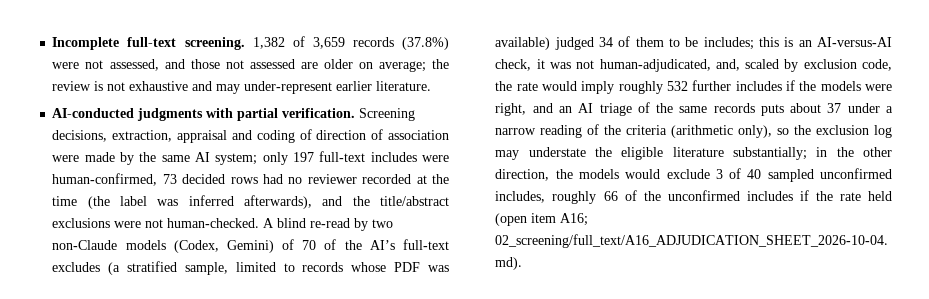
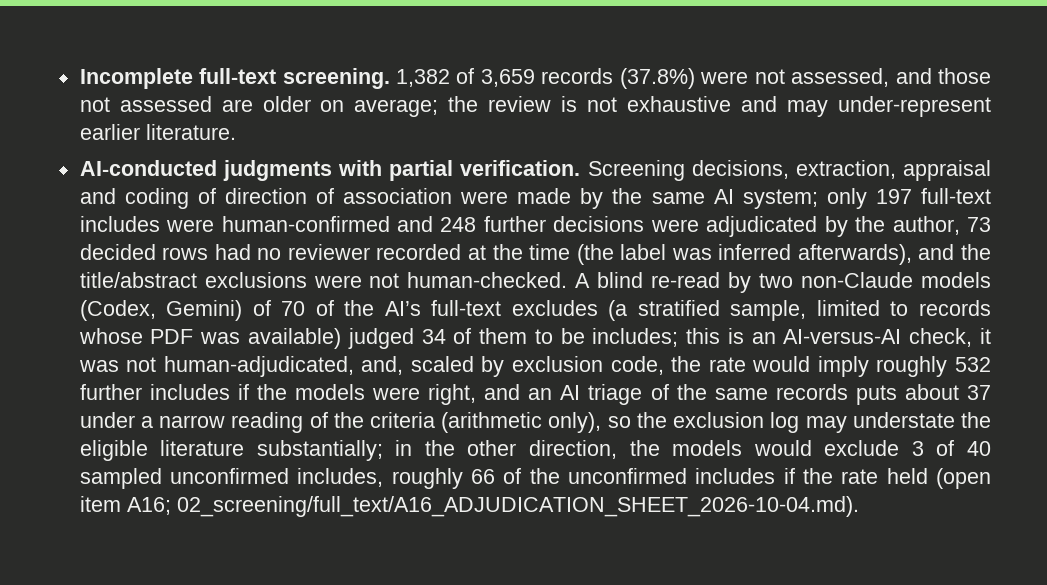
[52,173,158,186] human-confirmed, -> [221,216,960,237] human-confirmed and 248 further decisions were adjudicated by the author,

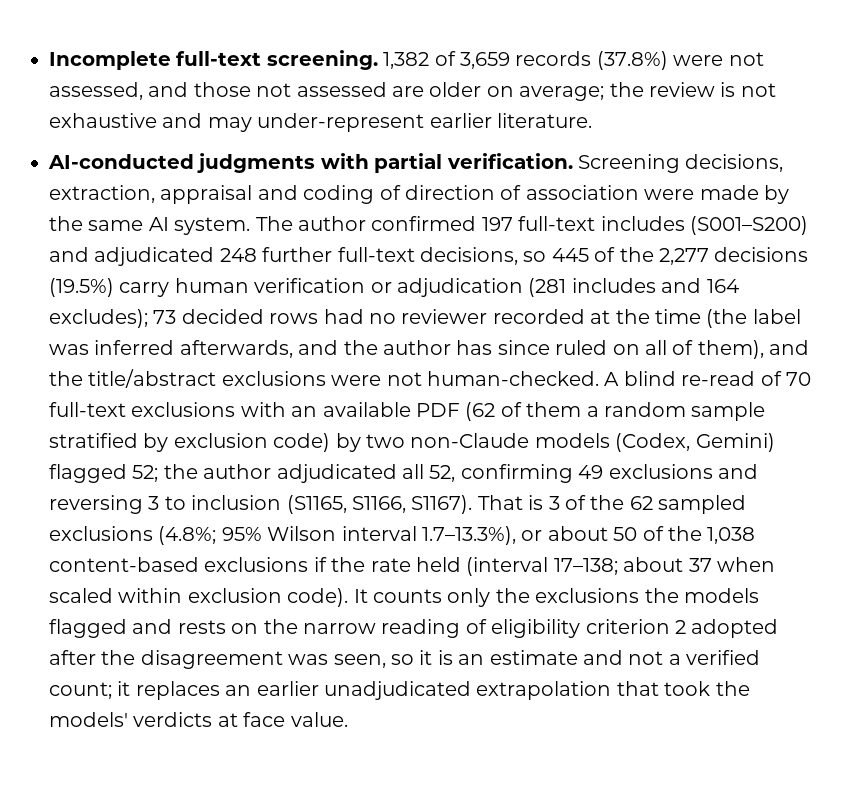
[742,188,992,209] [79,216,960,237] system; only 197 full-text includes were human-confirmed and 248 further decisions were adjudicated by the author, -> [174,216,808,235] [49,247,809,266] [49,278,739,297] [49,309,148,328] system. The author confirmed 197 full-text includes (S001–S200) and adjudicated 248 further full-text decisions, so 445 of the 2,277 decisions (19.5%) carry human verification or adjudication (281 includes and 164 excludes);
[797,244,912,265] afterwards), -> [179,340,764,359] afterwards, and the author has since ruled on all of them),
(721, 280) none -> [760,371,811,386] [49,402,766,421] [49,433,331,452] of 70 full-text exclusions with an available PDF (62 of them a random sample stratified by exclusion code)
[252,300,991,321] [78,328,992,349] [78,356,991,377] [79,384,992,405] [79,412,992,433] [79,440,991,461] [79,468,992,489] [79,496,859,517] of 70 of the AI’s full-text excludes (a stratified sample, limited to records whose PDF was available) judged 34 of them to be includes; this is an AI-versus-AI check, it was not human-adjudicated, and, scaled by exclusion code, the rate would imply roughly 532 further includes if the models were right, and an AI triage of the same records puts about 37 under a narrow reading of the criteria (arithmetic only), so the exclusion log may understate the eligible literature substantially; in the other direction, the models would exclude 3 of 40 sampled unconfirmed includes, roughly 66 of the unconfirmed includes if the rate held (open item A16; 02_screening/full_text/A16_ADJUDICATION_SHEET_2026-10-04.md). -> [49,464,758,483] [49,495,747,514] [49,526,756,545] [49,557,775,576] [49,588,759,607] [49,619,779,638] [49,650,761,669] [49,681,750,700] [49,712,348,727] flagged 52; the author adjudicated all 52, confirming 49 exclusions and reversing 3 to inclusion (S1165, S1166, S1167). That is 3 of the 62 sampled exclusions (4.8%; 95% Wilson interval 1.7–13.3%), or about 50 of the 1,038 content-based exclusions if the rate held (interval 17–138; about 37 when scaled within exclusion code). It counts only the exclusions the models flagged and rests on the narrow reading of eligibility criterion 2 adopted after the disagreement was seen, so it is an estimate and not a verified count; it replaces an earlier unadjudicated extrapolation that took the models' verdicts at face value.

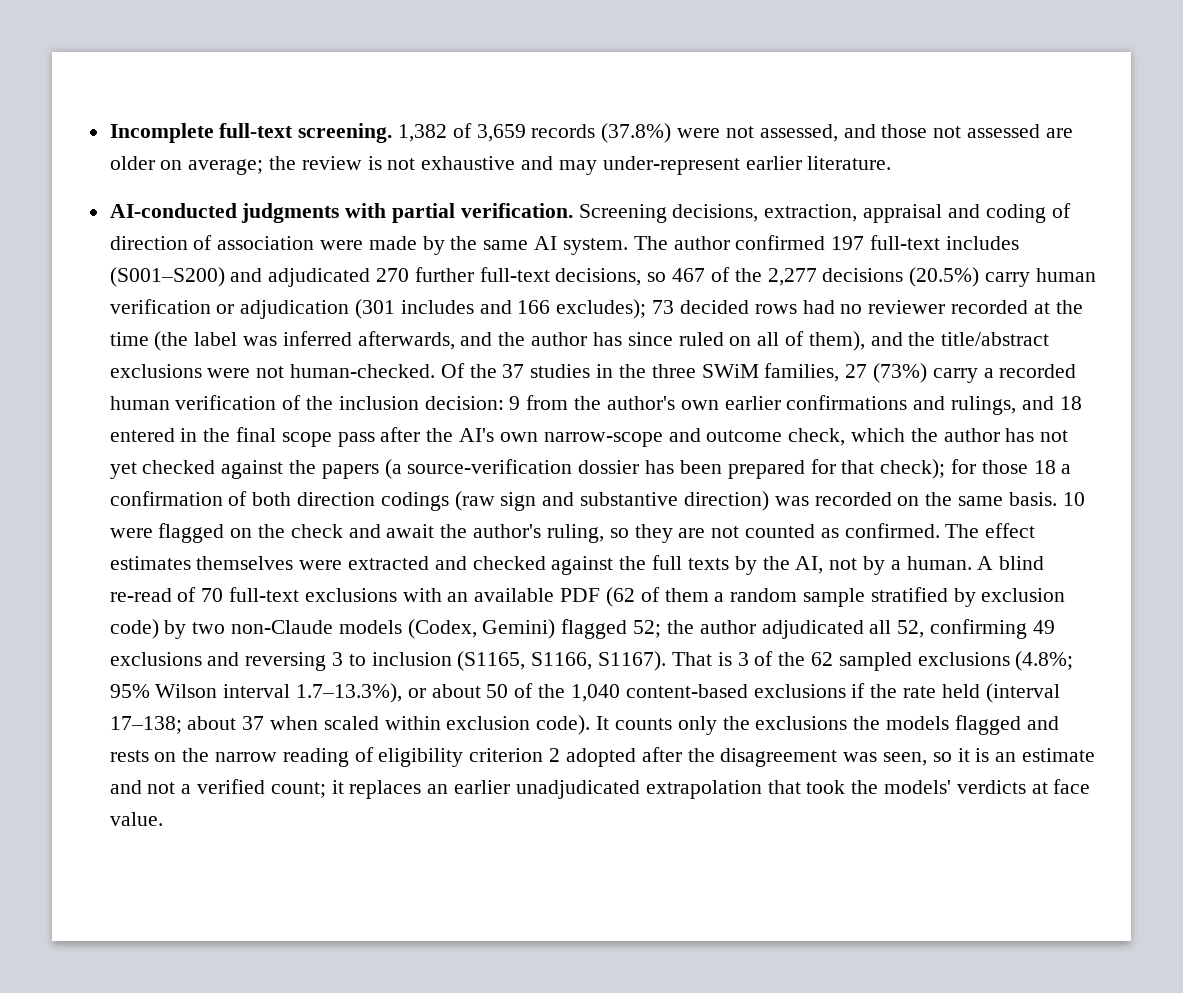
[219,248,257,262] 248 -> [376,268,410,282] 270
[551,248,589,262] 445 -> [672,268,706,282] 467
[49,278,114,297] (19.5%) -> [909,267,980,287] (20.5%)
[528,278,567,297] (281 -> [355,299,396,319] (301
[706,279,739,293] 164 -> [517,300,551,314] 166
(599, 378) none -> [440,363,1077,383] [109,395,1082,415] [109,427,1069,447] [109,459,1072,479] [109,491,1085,511] [109,523,1036,543] [109,555,972,575] Of the 37 studies in the three SWiM families, 27 (73%) carry a recorded human verification of the inclusion decision: 9 from the author's own earlier confirmations and rulings, and 18 entered in the final scope pass after the AI's own narrow-scope and outcome check, which the author has not yet checked against the papers (a source-verification dossier has been prepared for that check); for those 18 a confirmation of both direction codings (raw sign and substantive direction) was recorded on the same basis. 10 were flagged on the check and await the author's ruling, so they are not counted as confirmed. The effect estimates themselves were extracted and checked against the full texts by the AI, not by a human.
[707,527,756,544] 1,038 -> [570,684,620,702] 1,040

